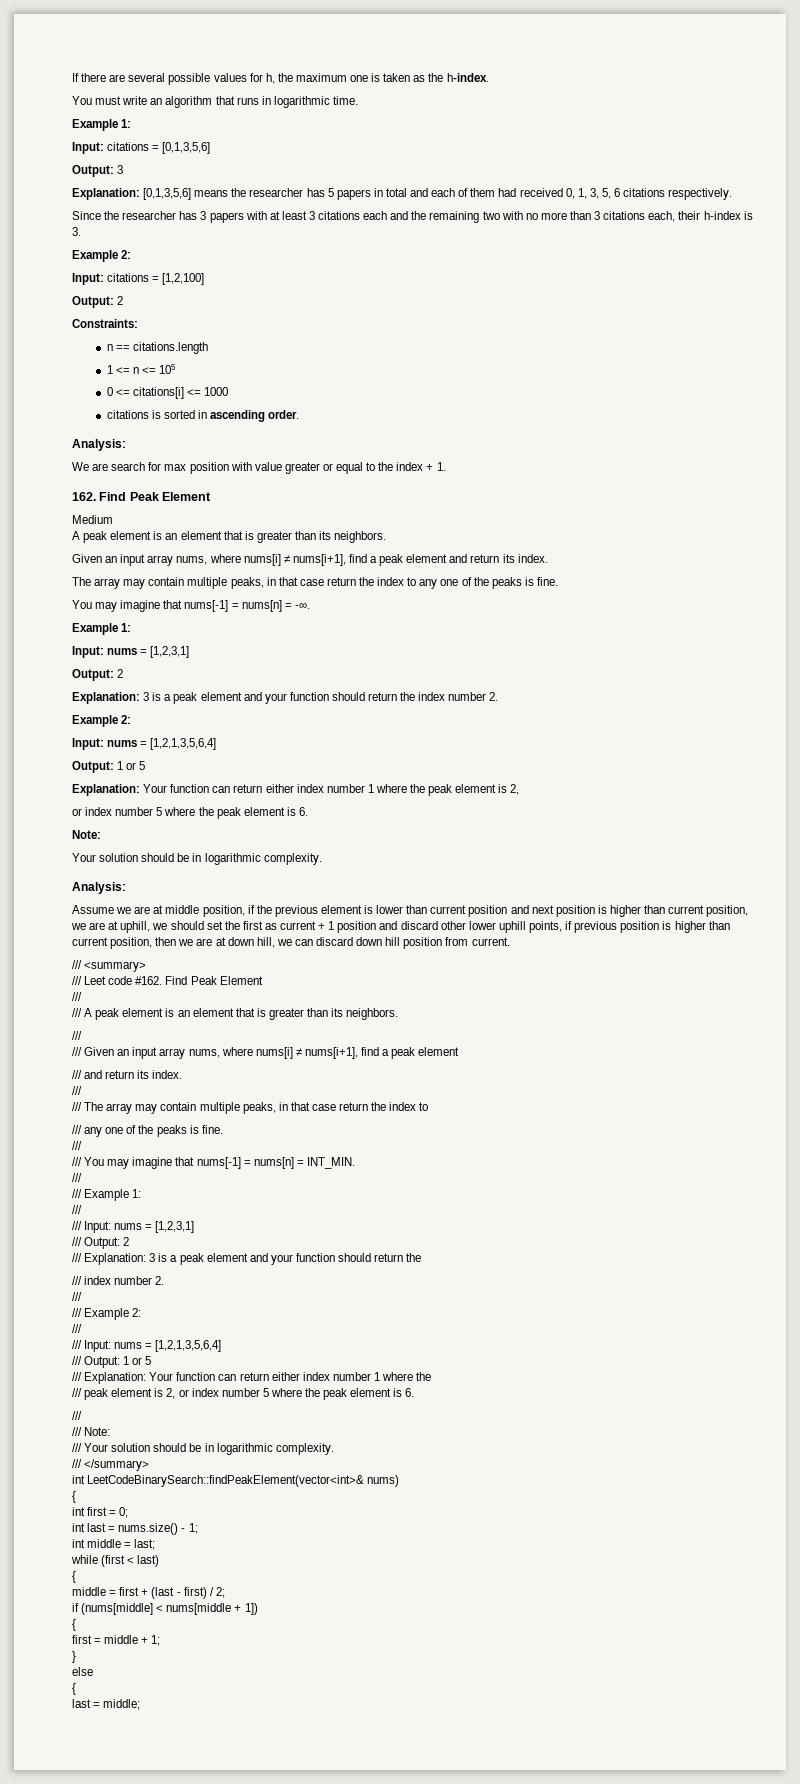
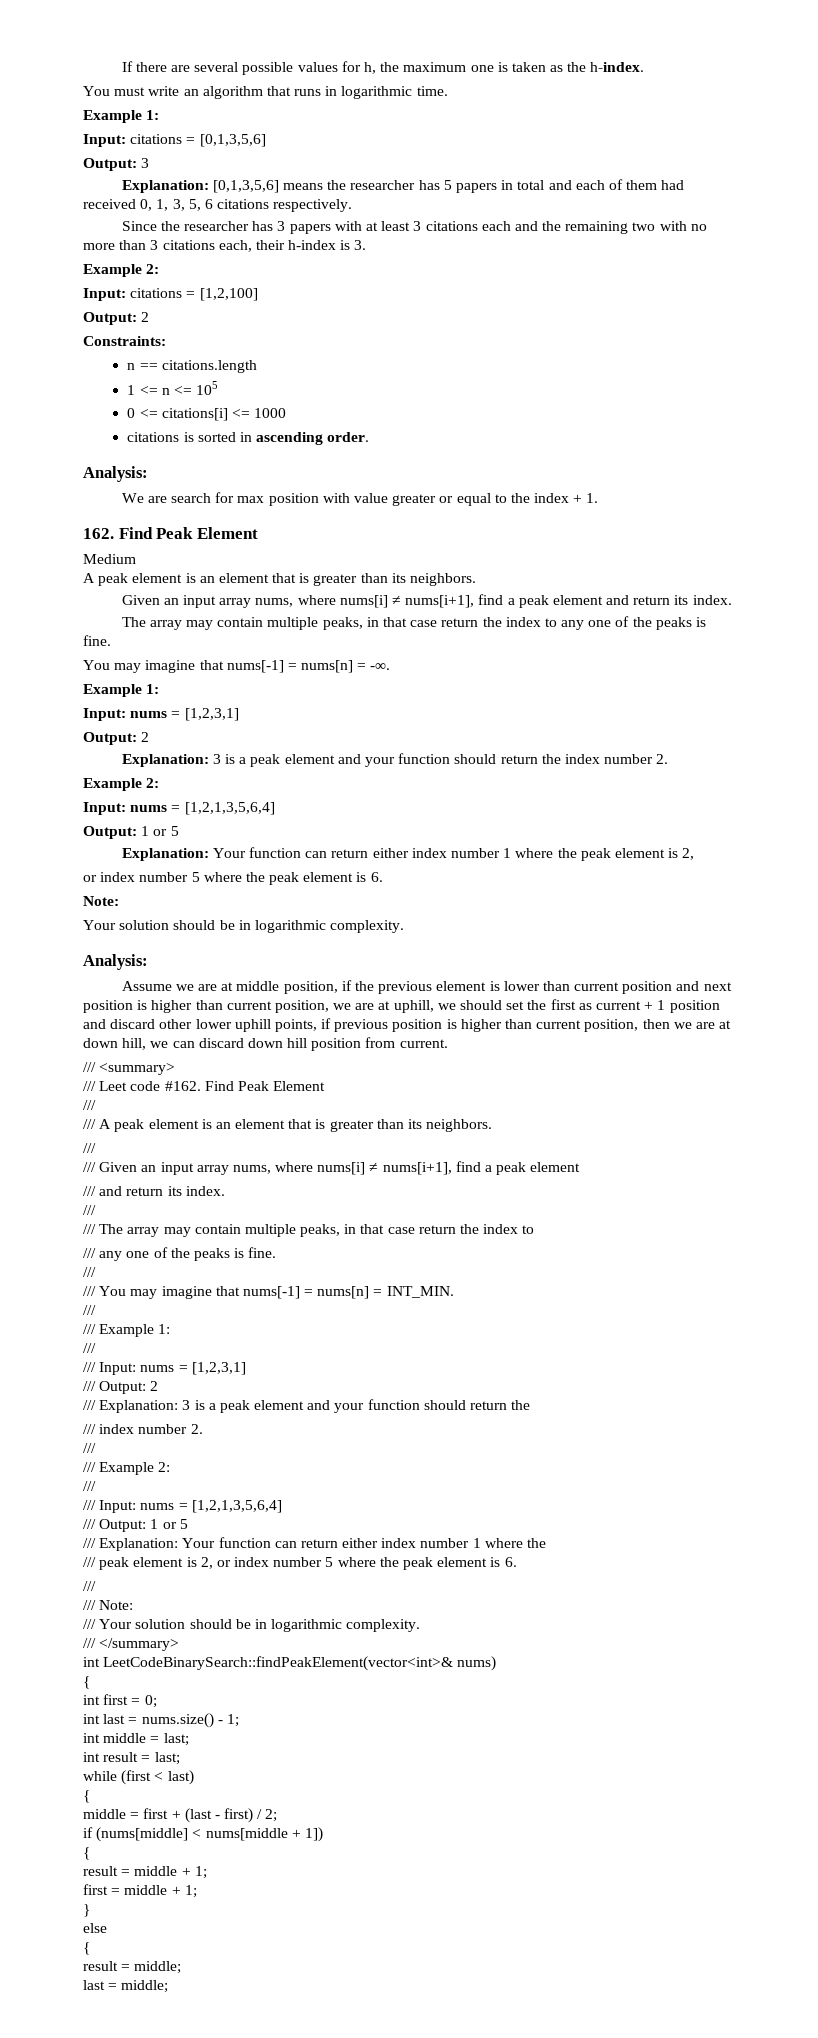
(156, 1544) none -> [83,1752,180,1765] // int result = last;
(76, 1625) none -> [83,1866,207,1879] // result = middle + 1;
(76, 1689) none -> [83,1961,182,1974] // result = middle;

